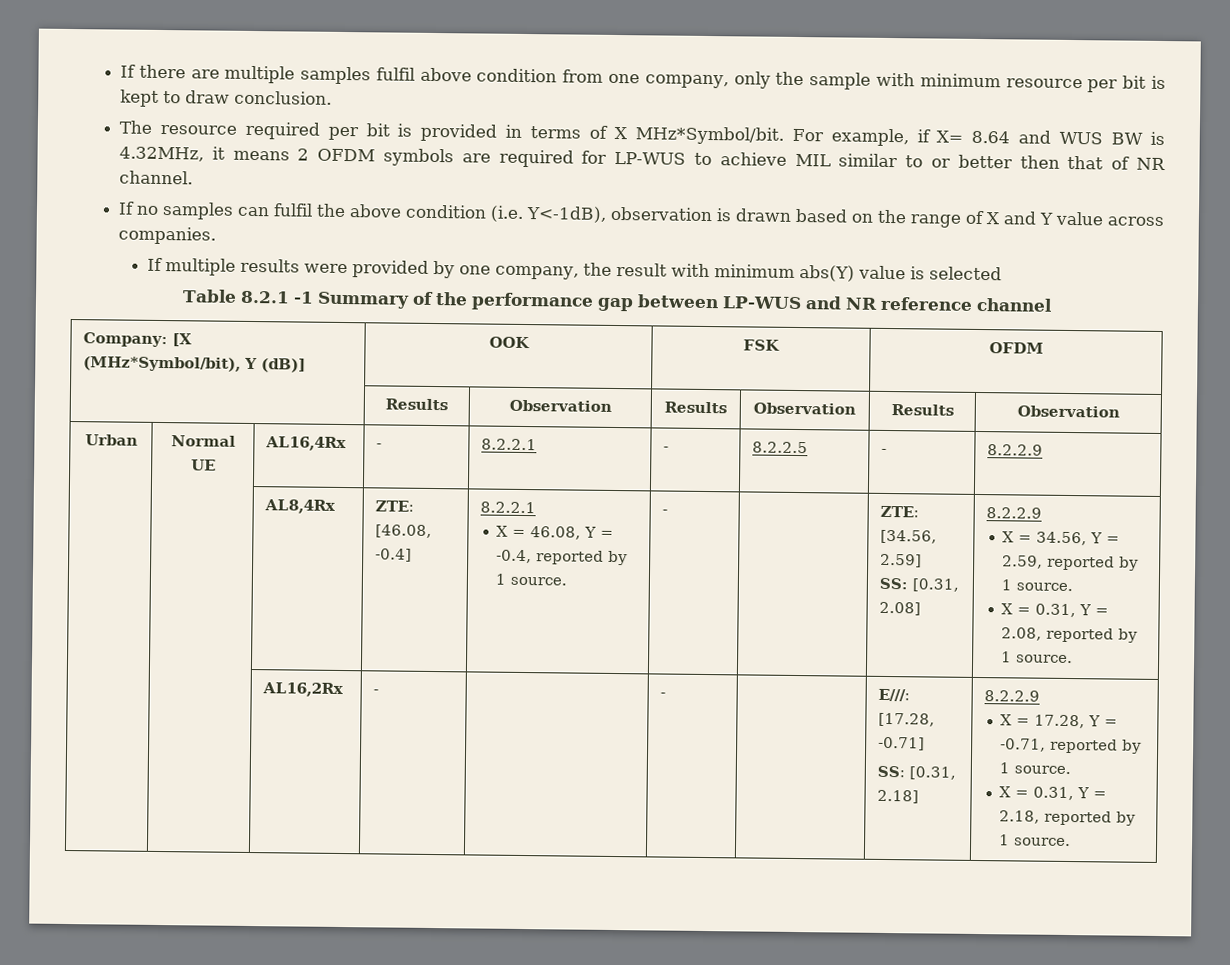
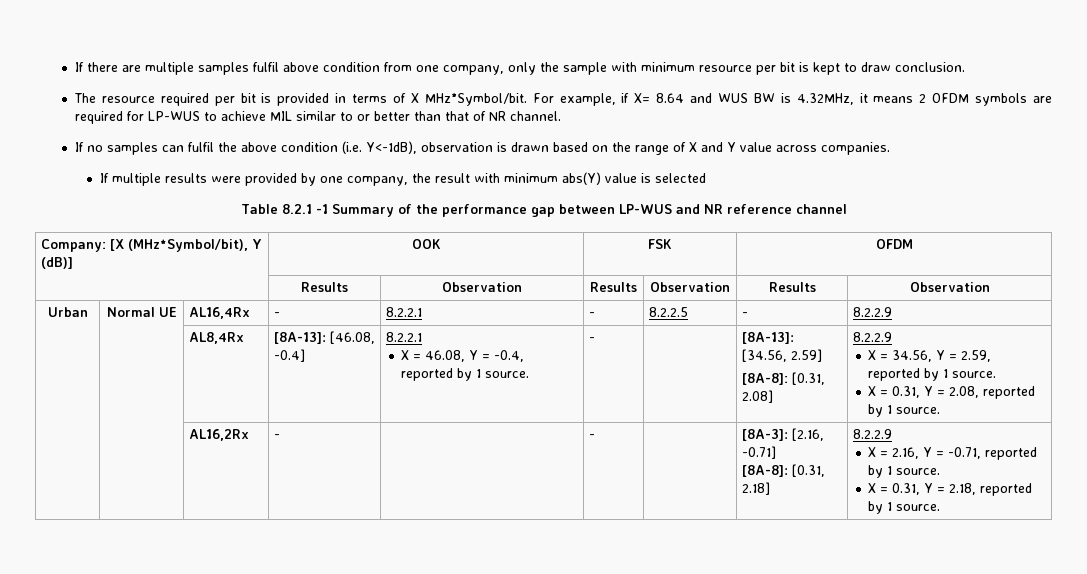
[1019,155,1060,169] then -> [414,111,442,121] than
[374,500,414,512] ZTE: -> [273,332,326,344] [8A-13]:
[879,505,919,518] ZTE: -> [741,332,794,344] [8A-13]:
[878,577,908,590] SS: -> [741,373,788,385] [8A-8]:
[877,688,910,702] [877,712,935,727] E///: [17.28, -> [741,428,824,441] [8A-3]: [2.16,
[876,765,905,778] SS: -> [741,465,788,477] [8A-8]:
[1034,714,1086,729] 17.28, -> [892,447,920,459] 2.16,

